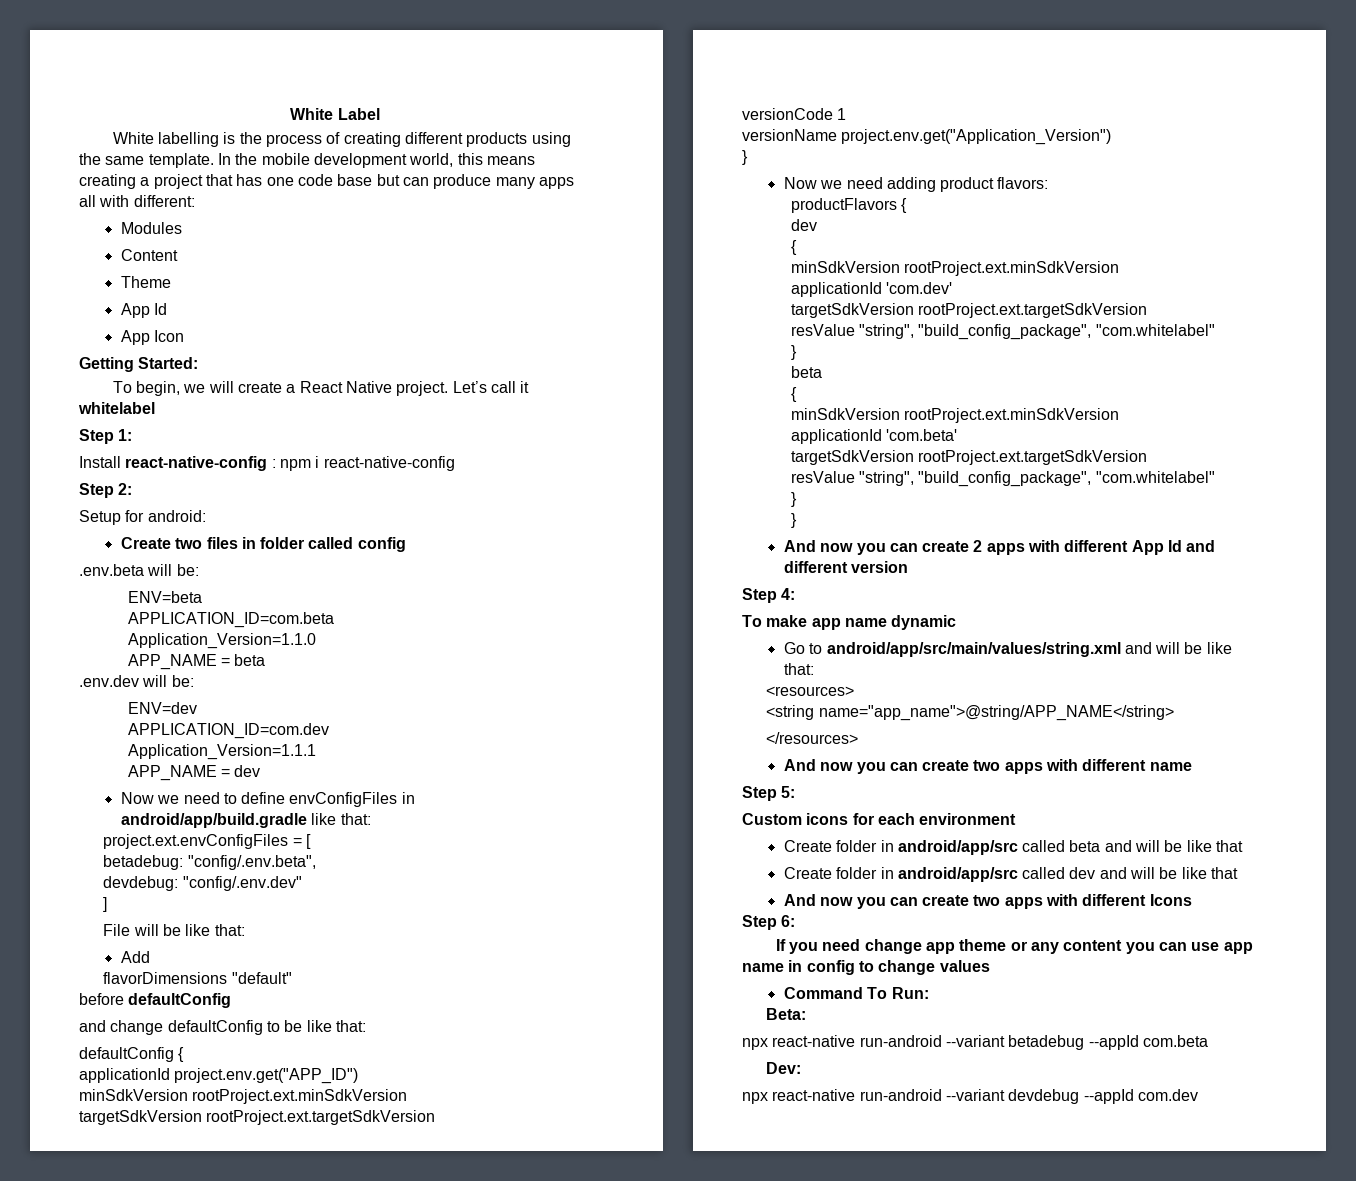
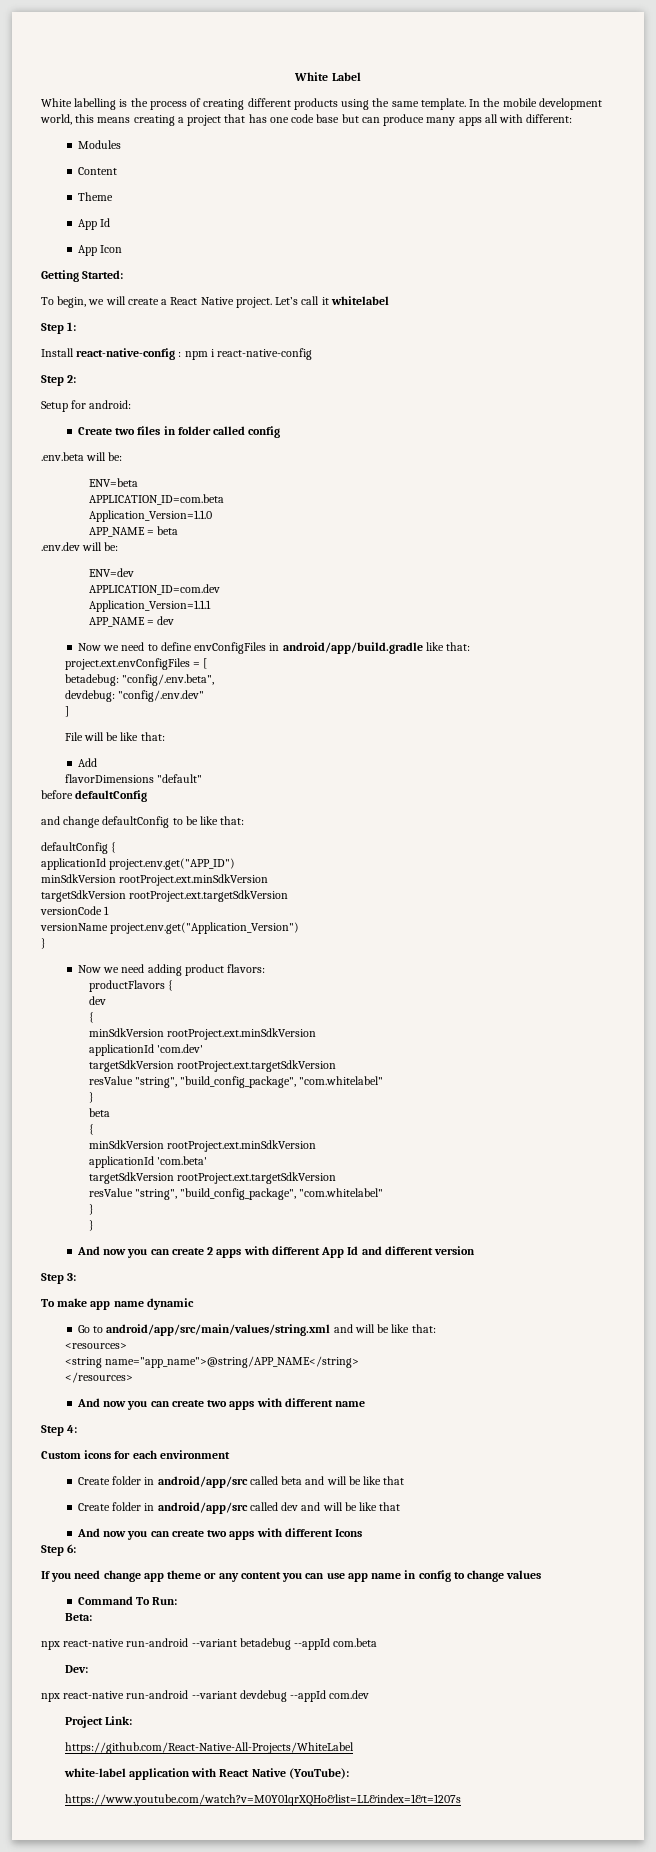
[781,588,796,600] 4: -> [67,1273,77,1281] 3:
[781,786,796,798] 5: -> [67,1425,78,1433] 4:
(1198, 1095) none -> [64,1716,132,1728] [64,1742,354,1754] [63,1768,349,1780] [64,1794,461,1806] // Project Link: // https://github.com/React-Native-All-Projects/WhiteLabel // white-label application with React Native (YouTube): // https://www.youtube.com/watch?v=M0Y01qrXQHo&list=LL&index=1&t=1207s

